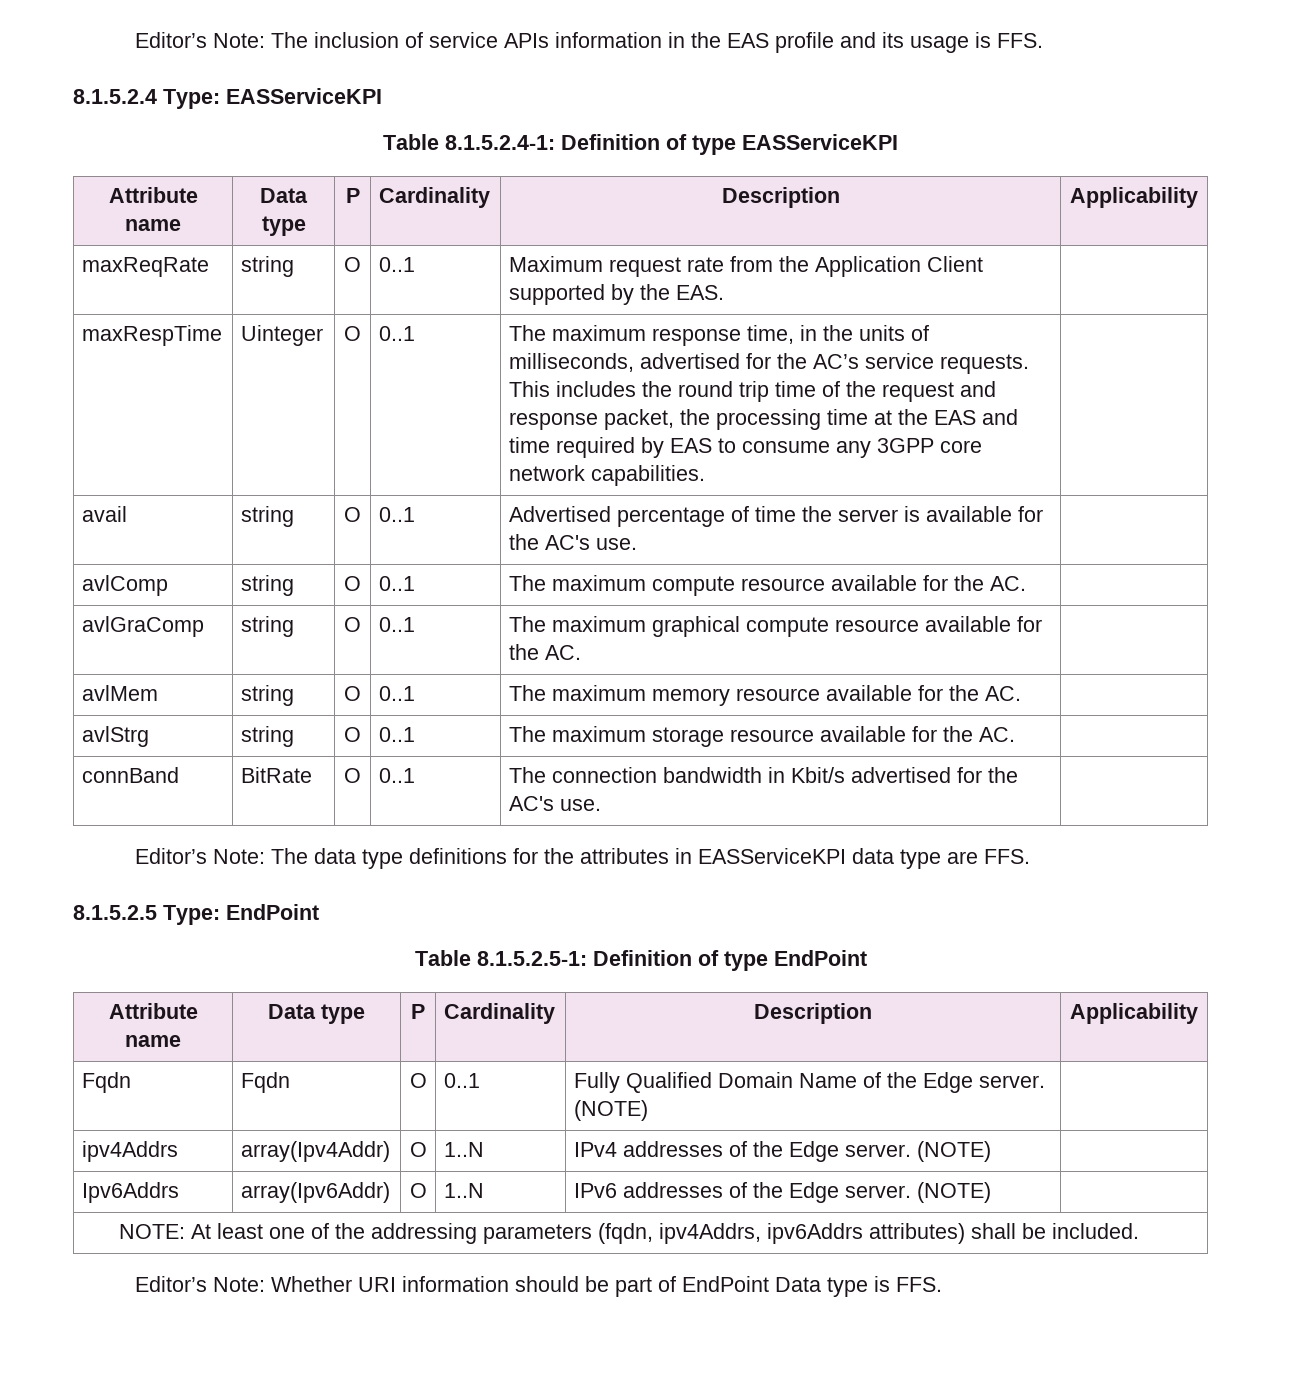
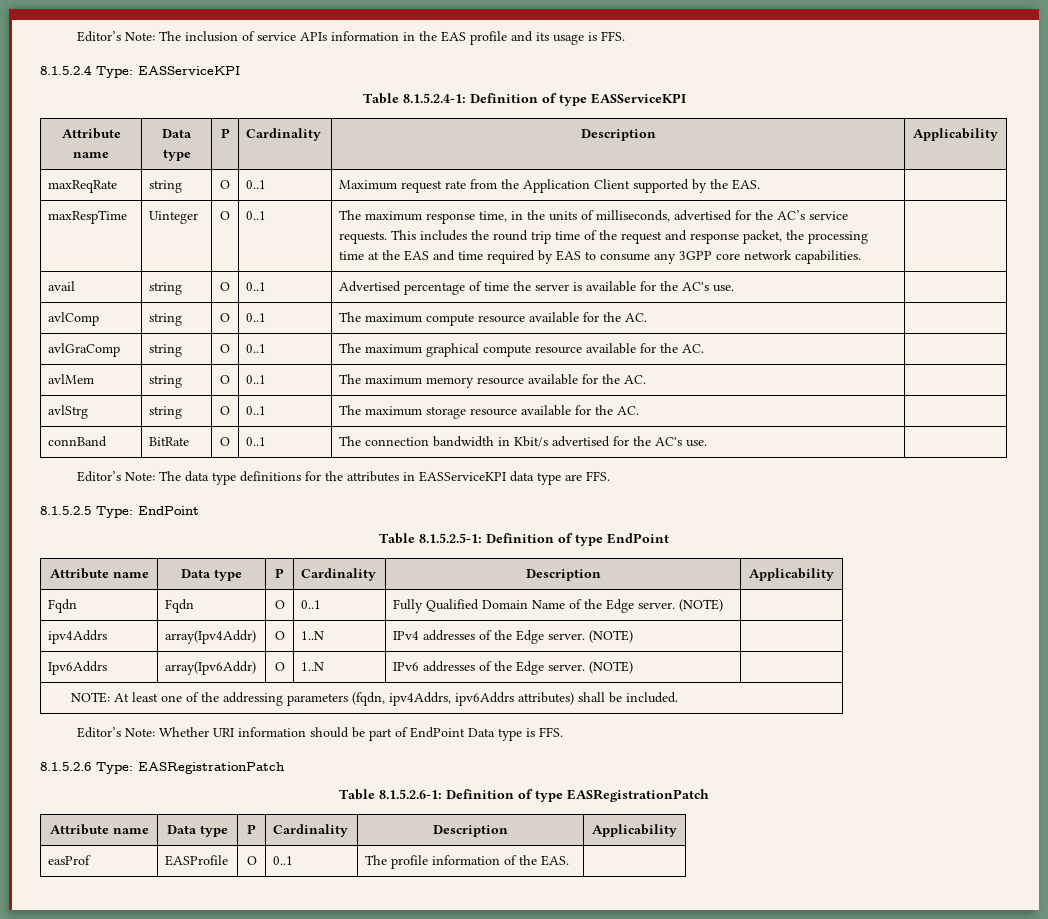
(942, 1284) none -> [40,762,284,774] [339,789,709,802] [49,824,149,835] [167,825,229,837] [247,824,256,834] [273,824,349,837] [433,825,508,837] [592,824,677,837] [48,855,92,865] [165,855,229,866] [246,856,257,865] [273,856,294,865] [365,855,570,869] // 8.1.5.2.6 Type: EASRegistrationPatch // Table 8.1.5.2.6-1: Definition of type EASRegistrationPatch // Attribute name | Data type | P | Cardinality | Description | Applicability // easProf | EASProfile | O | 0..1 | The profile information of the EAS. |

